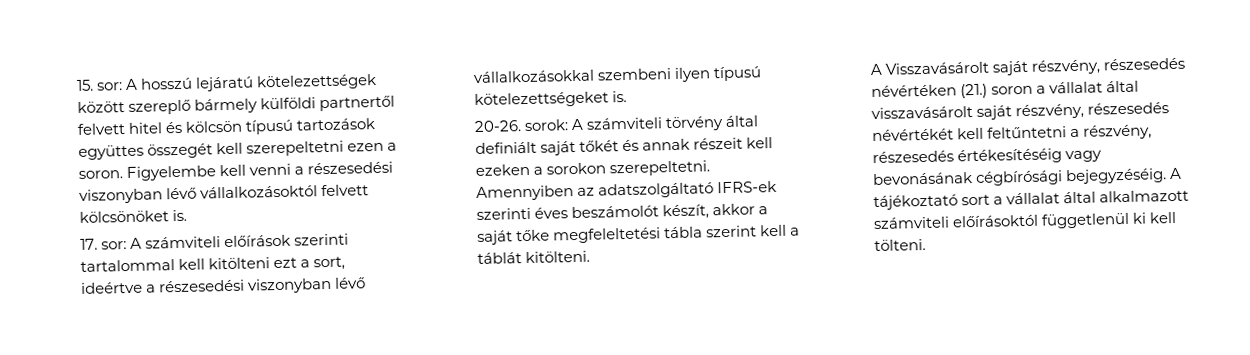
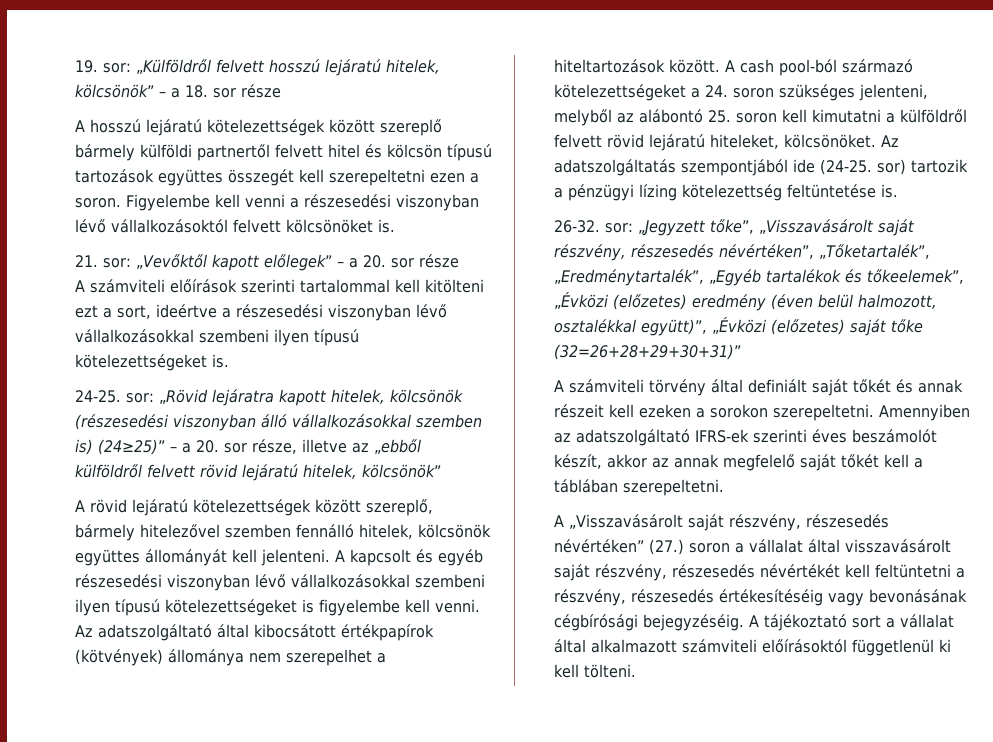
[75,79,123,91] 15. sor: -> [75,59,441,76] [75,84,282,98] 19. sor: „Külföldről felvett hosszú lejáratú hitelek, kölcsönök” – a 18. sor része //
[79,238,127,250] 17. sor: -> [75,254,460,271] 21. sor: „Vevőktől kapott előlegek” – a 20. sor része //
[473,119,569,133] 20-26. sorok: -> [75,389,464,406] [75,414,483,431] [75,439,422,455] [75,464,442,481] [75,499,434,516] [75,524,492,541] [75,549,484,566] [75,574,486,591] [75,599,481,616] [75,624,435,641] [75,649,387,666] [554,59,914,76] [554,84,929,101] [554,109,968,126] [554,134,900,151] [554,159,969,176] [554,184,899,201] [554,219,916,236] [554,244,931,261] [554,269,965,286] [554,292,938,311] [554,317,924,336] [554,344,742,360] 24-25. sor: „Rövid lejáratra kapott hitelek, kölcsönök (részesedési viszonyban álló vállalkozásokkal szemben is) (24≥25)” – a 20. sor része, illetve az „ebből külföldről felvett rövid lejáratú hitelek, kölcsönök” // A rövid lejáratú kötelezettségek között szereplő, bármely hitelezővel szemben fennálló hitelek, kölcsönök együttes állományát kell jelenteni. A kapcsolt és egyéb részesedési viszonyban lévő vállalkozásokkal szembeni ilyen típusú kötelezettségeket is figyelembe kell venni. Az adatszolgáltató által kibocsátott értékpapírok (kötvények) állománya nem szerepelhet a hiteltartozások között. A cash pool-ból származó kötelezettségeket a 24. soron szükséges jelenteni, melyből az alábontó 25. soron kell kimutatni a külföldről felvett rövid lejáratú hiteleket, kölcsönöket. Az adatszolgáltatás szempontjából ide (24-25. sor) tartozik a pénzügyi lízing kötelezettség feltüntetése is. // 26-32. sor: „Jegyzett tőke”, „Visszavásárolt saját részvény, részesedés névértéken”, „Tőketartalék”, „Eredménytartalék”, „Egyéb tartalékok és tőkeelemek”, „Évközi (előzetes) eredmény (éven belül halmozott, osztalékkal együtt)”, „Évközi (előzetes) saját tőke (32=26+28+29+30+31)” //
[757,206,768,215] [476,224,800,245] [476,250,590,264] [869,57,1185,76] [870,83,988,99] a saját tőke megfeleltetési tábla szerint kell a táblát kitölteni. // A Visszavásárolt saját részvény, részesedés névértéken (21.) -> [652,454,924,471] [554,479,725,496] [554,514,889,531] [554,539,685,555] az annak megfelelő saját tőkét kell a táblában szerepeltetni. // A „Visszavásárolt saját részvény, részesedés névértéken” (27.)
[986,126,1067,139] feltűntetni -> [875,564,952,578] feltüntetni

